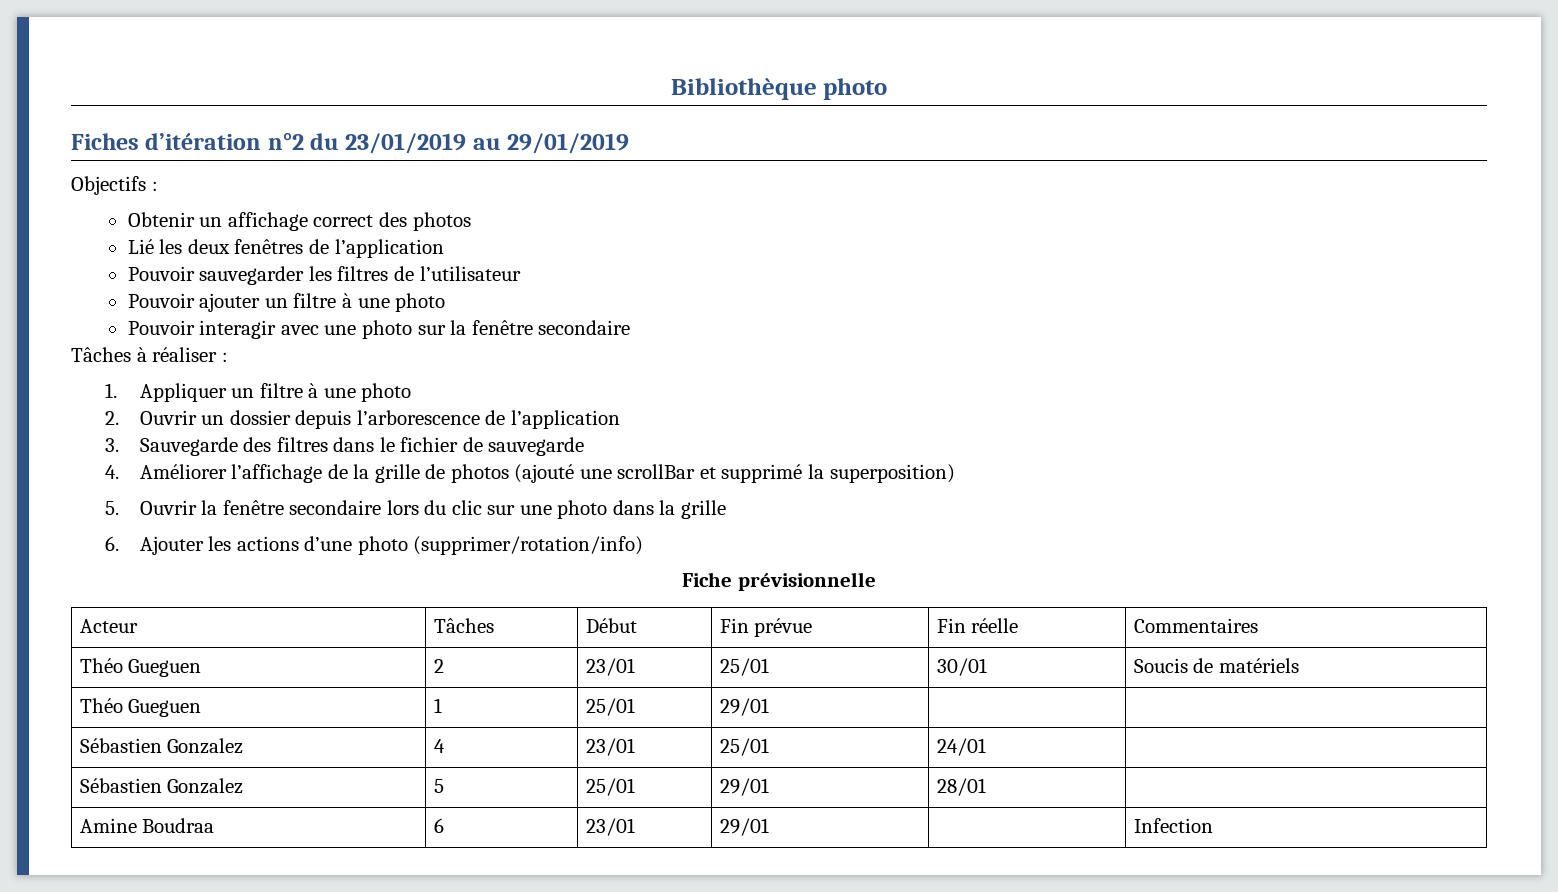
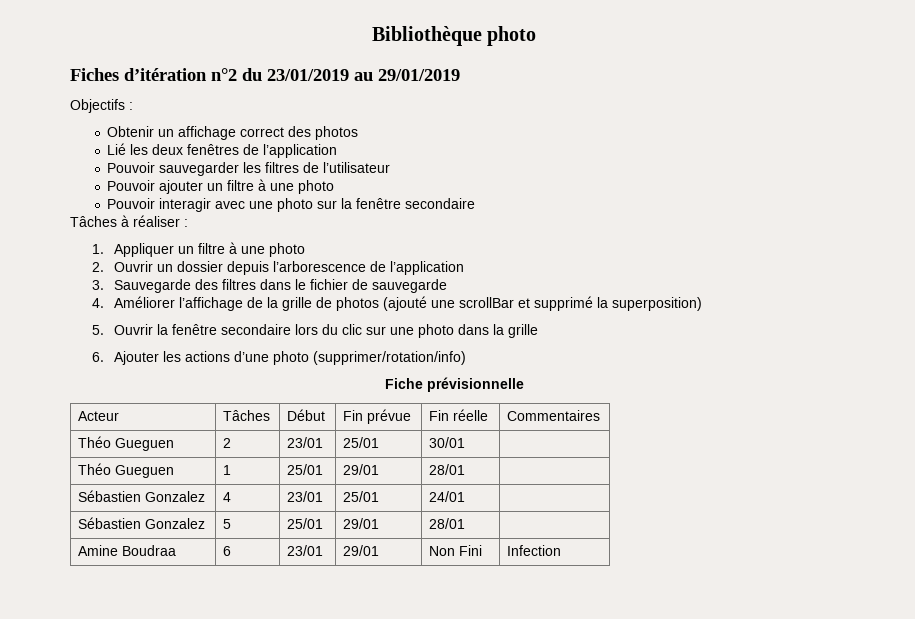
[1133,658,1299,673] Soucis de matériels -> (466, 442) none
(769, 707) none -> [429,464,466,475] 28/01
(769, 827) none -> [429,545,483,556] Non Fini

